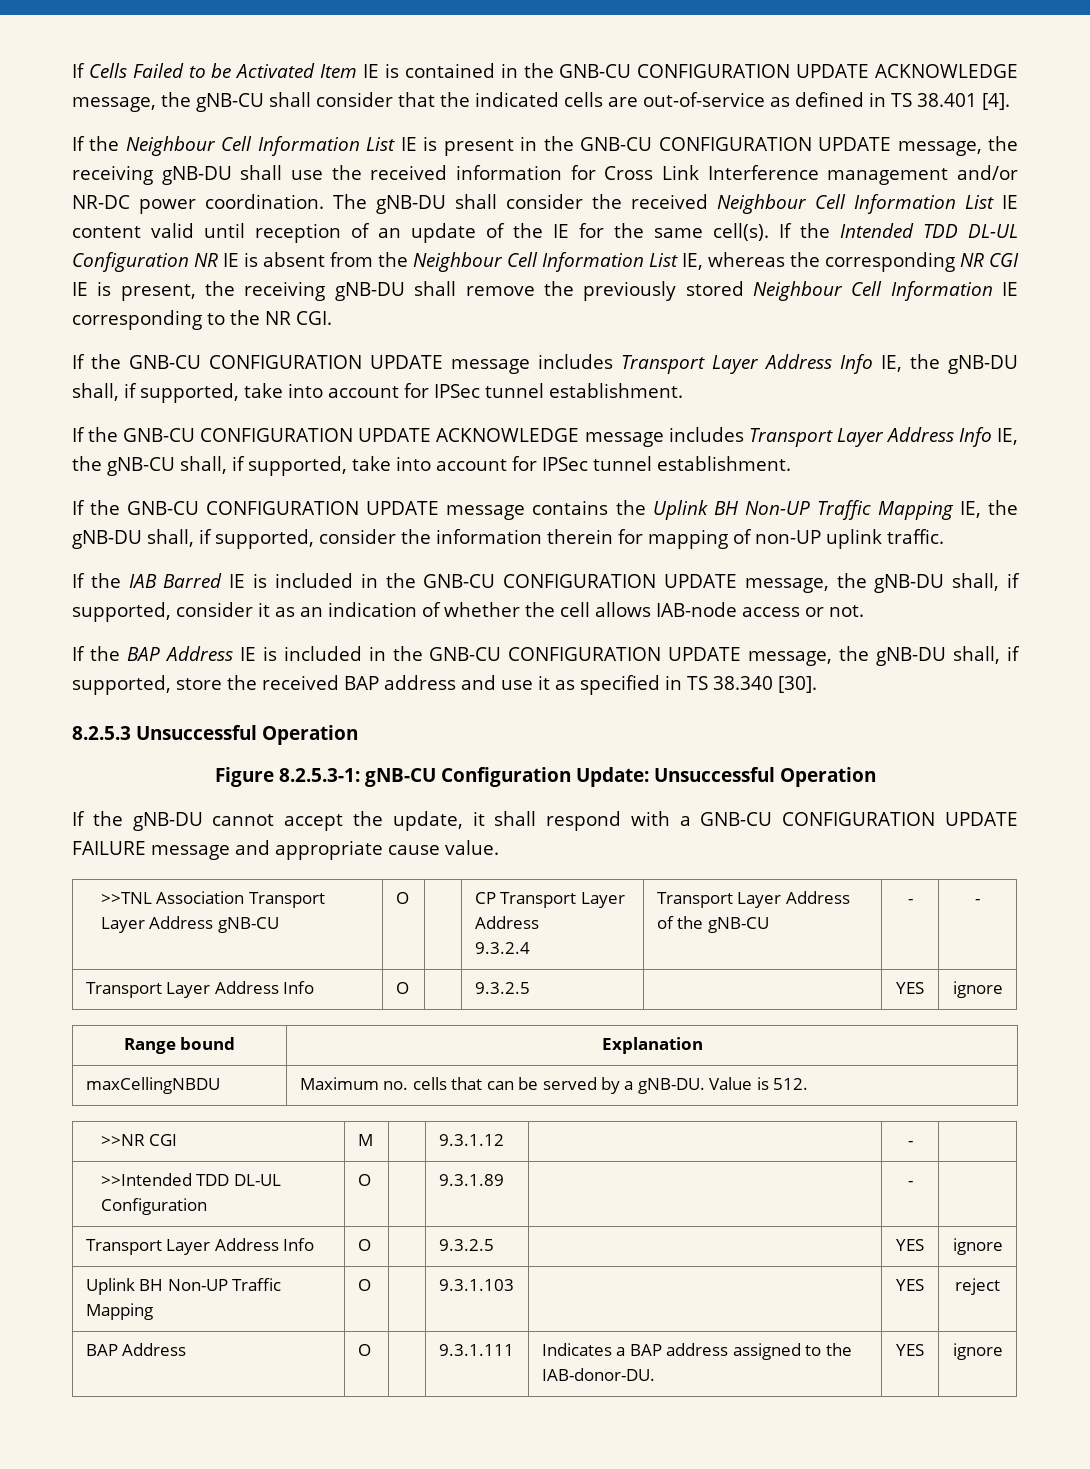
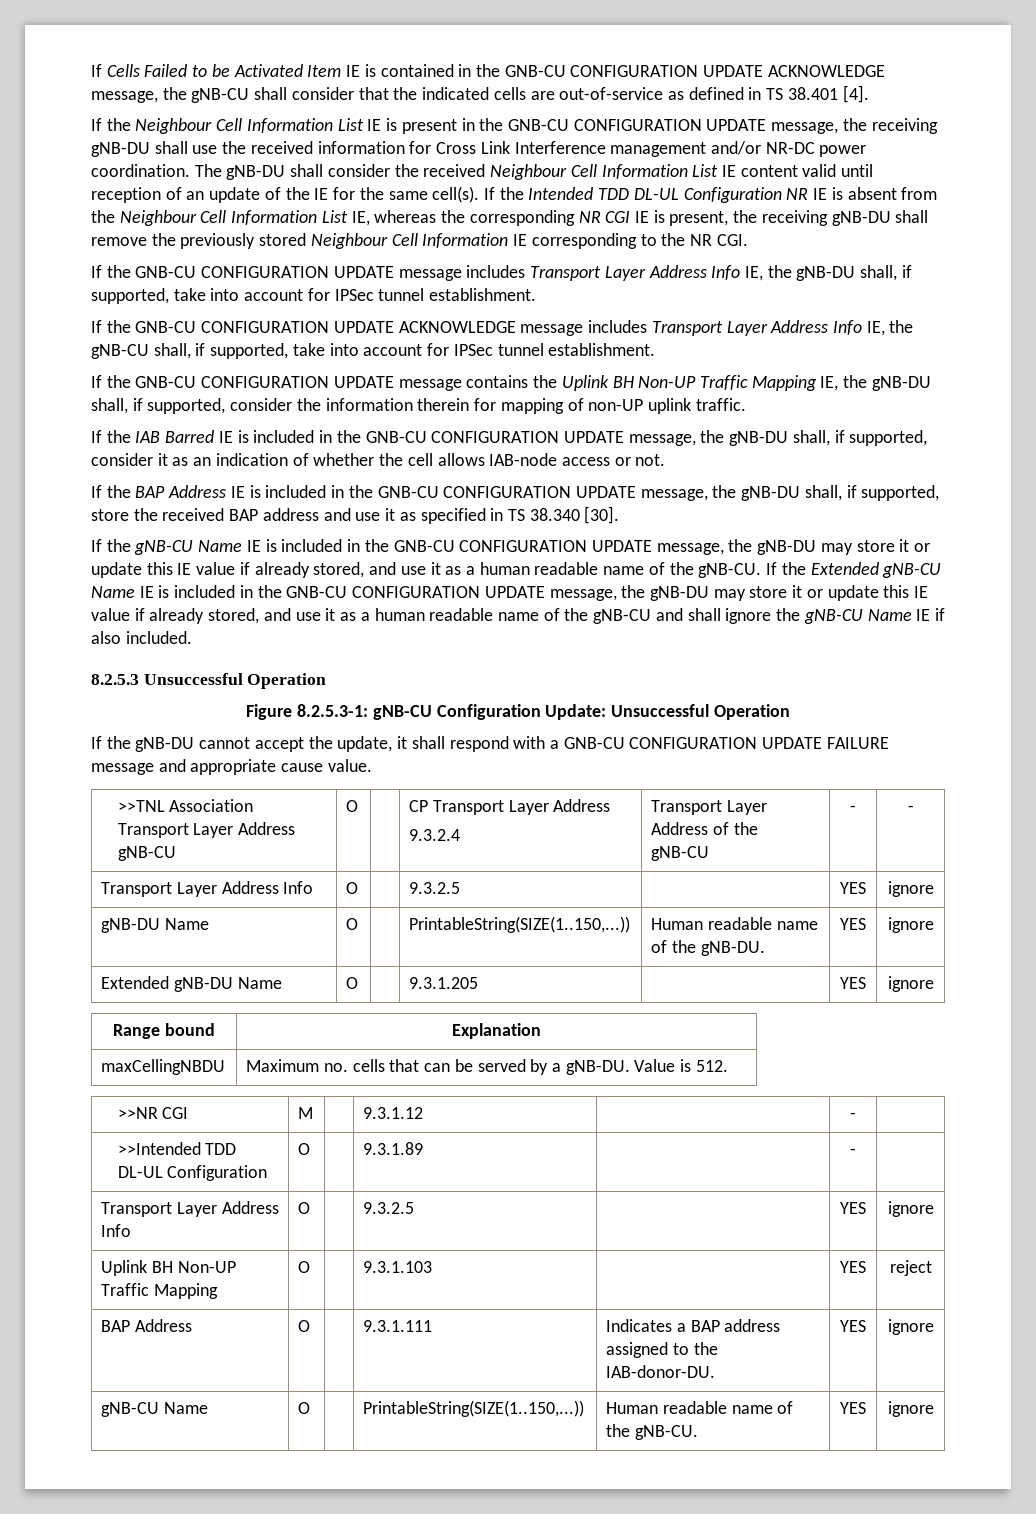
(817, 684) none -> [91,539,931,555] [91,562,942,578] [91,585,929,601] [91,608,945,624] [91,631,192,644] // If the gNB-CU Name IE is included in the GNB-CU CONFIGURATION UPDATE message, the gNB-DU may store it or update this IE value if already stored, and use it as a human readable name of the gNB-CU. If the Extended gNB-CU Name IE is included in the GNB-CU CONFIGURATION UPDATE message, the gNB-DU may store it or update this IE value if already stored, and use it as a human readable name of the gNB-CU and shall ignore the gNB-CU Name IE if also included.
(1003, 989) none -> [101,918,209,933] [346,918,359,930] [409,916,631,933] [651,917,818,930] [651,940,765,956] [840,918,866,930] [887,917,934,933] [101,976,282,992] [346,977,359,989] [409,977,479,989] [840,977,866,989] [887,976,934,992] // gNB-DU Name | O | | PrintableString(SIZE(1..150,...)) | Human readable name of the gNB-DU. | YES | ignore // Extended gNB-DU Name | O | | 9.3.1.205 | | YES | ignore
(1003, 1351) none -> [101,1402,208,1417] [298,1402,311,1414] [363,1400,585,1417] [606,1401,794,1414] [606,1424,698,1440] [840,1402,866,1414] [887,1401,934,1417] // gNB-CU Name | O | | PrintableString(SIZE(1..150,...)) | Human readable name of the gNB-CU. | YES | ignore

